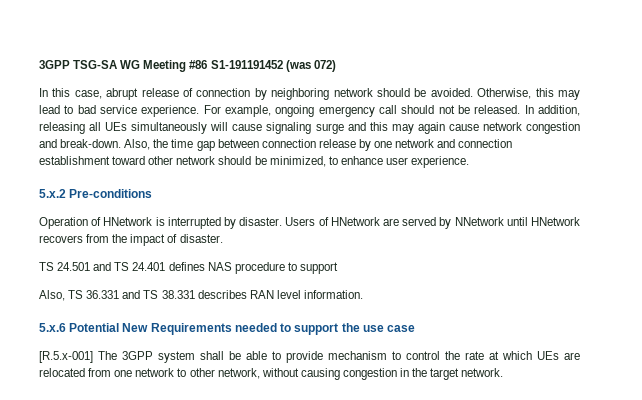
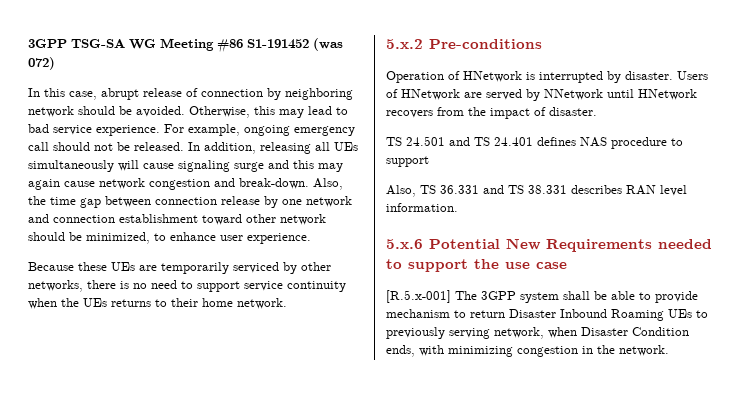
[210,60,283,69] S1-191191452 -> [247,39,309,49] S1-191452
(470, 162) none -> [28,262,331,274] [28,280,346,292] [28,298,287,309] // Because these UEs are temporarily serviced by other networks, there is no need to support service continuity when the UEs returns to their home network.
[406,351,580,360] [39,368,340,380] control the rate at which UEs are relocated from one network to other network, without causing -> [470,309,708,321] [386,327,689,339] [386,345,513,357] return Disaster Inbound Roaming UEs to previously serving network, when Disaster Condition ends, with minimizing
[430,368,460,380] target -> (615, 349) none

